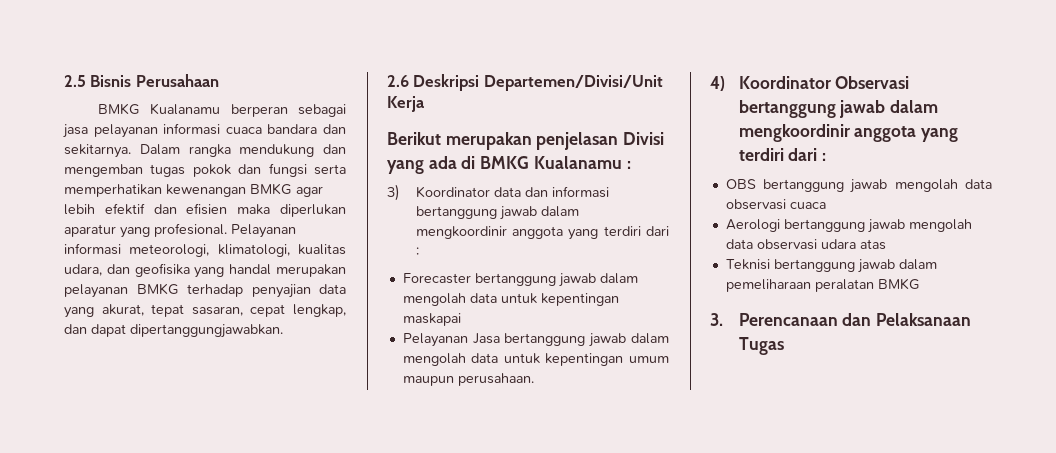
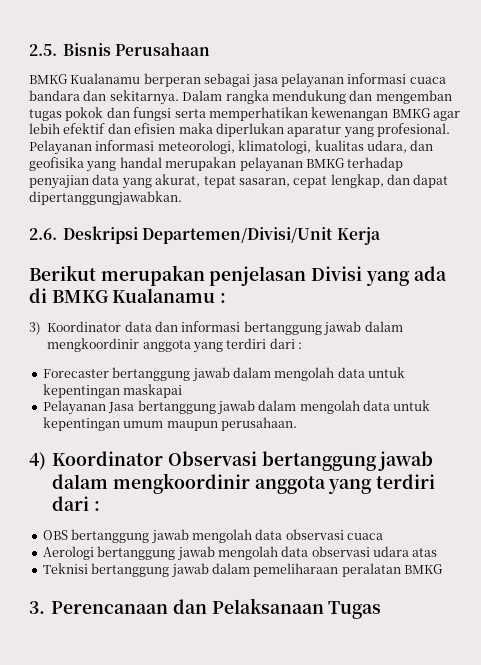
[64,75,86,87] 2.5 -> [29,44,57,56] 2.5.
[387,75,409,87] 2.6 -> [29,228,57,240] 2.6.

